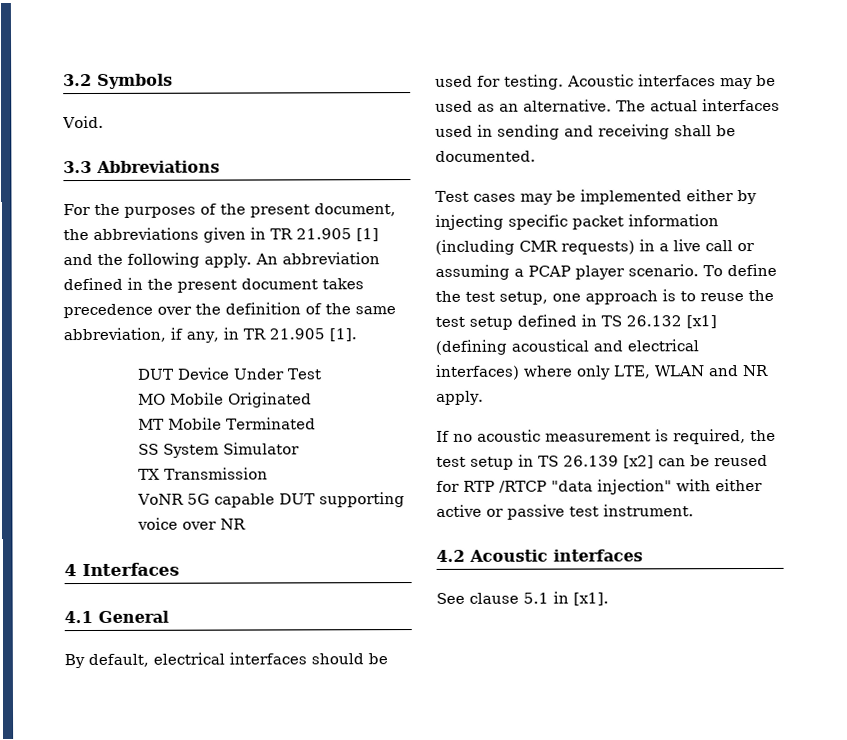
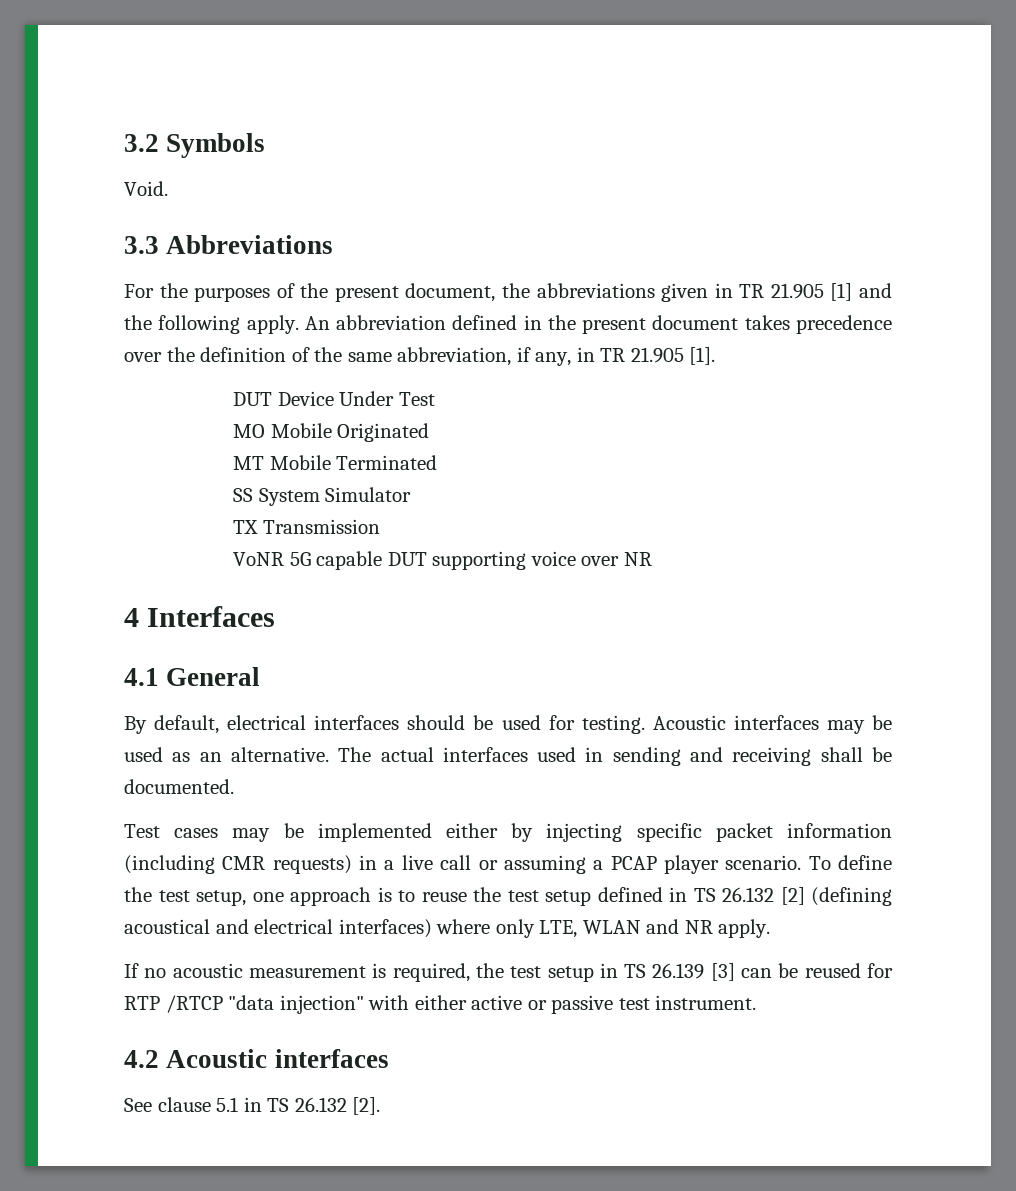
[686,315,717,329] [x1] -> [780,887,805,905] [2]
[623,455,654,469] [x2] -> [710,963,735,981] [3]
[573,592,609,606] [x1]. -> [267,1097,381,1115] TS 26.132 [2].

